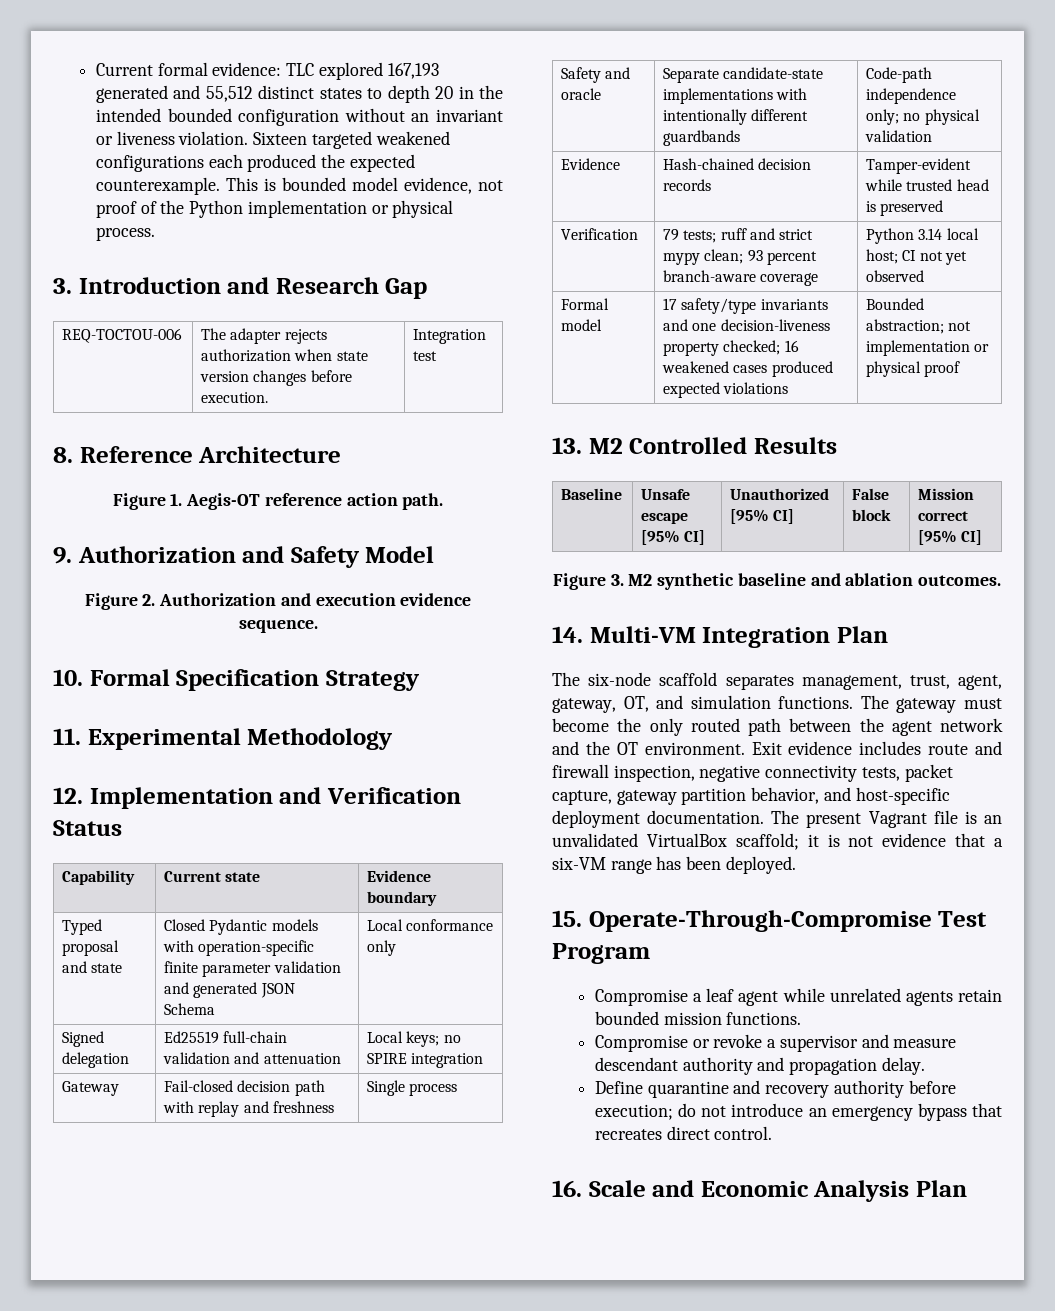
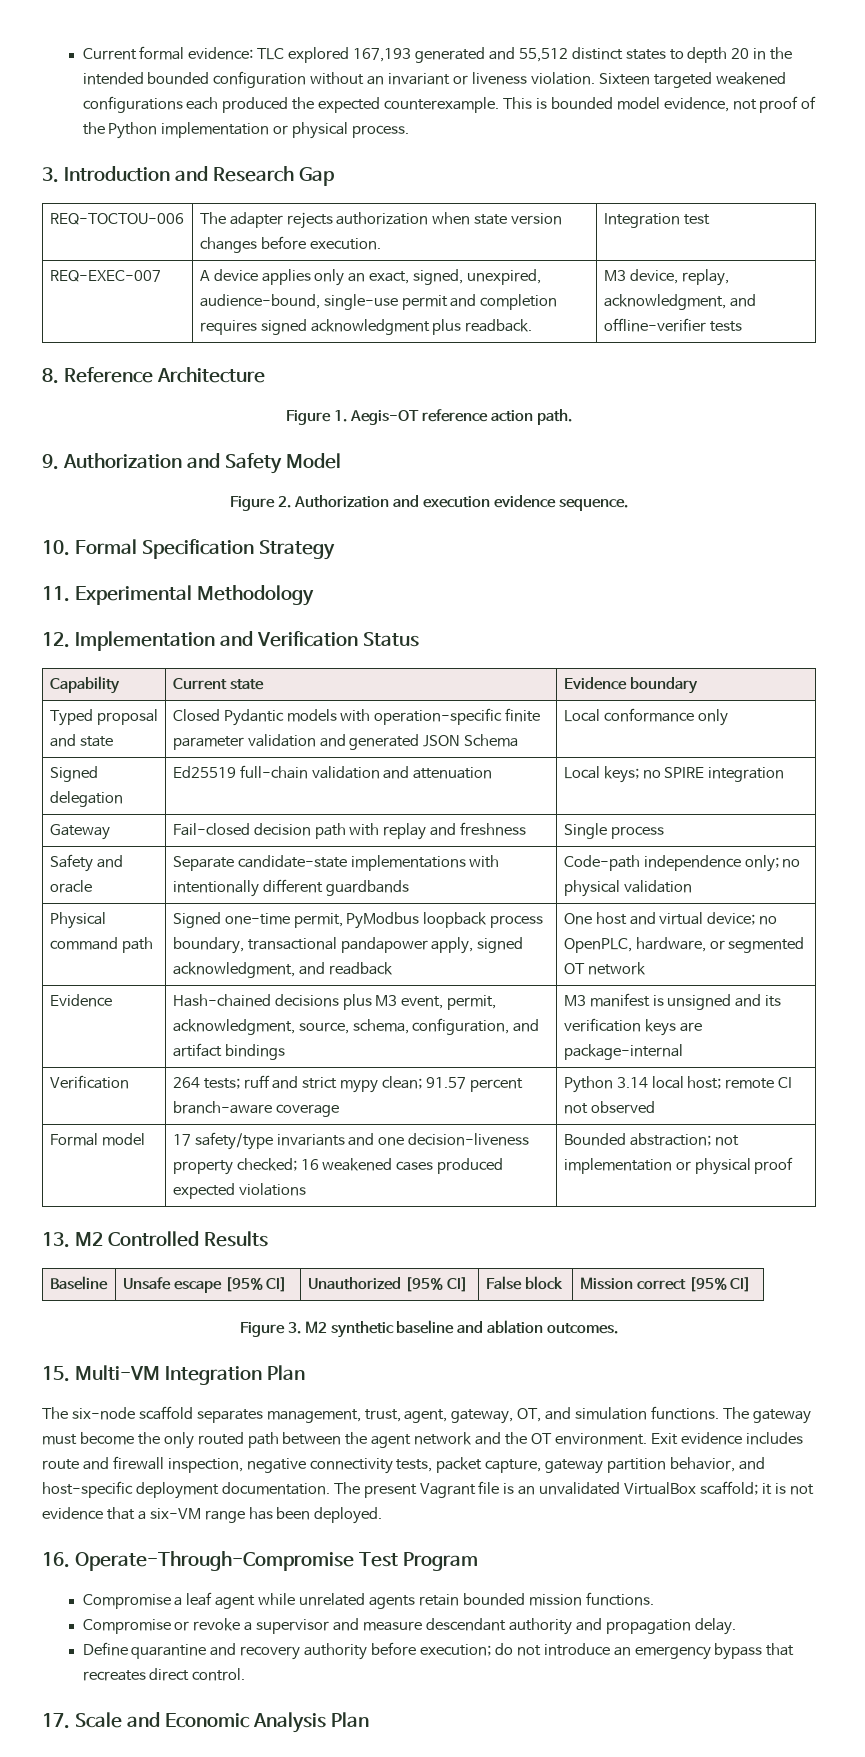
(438, 356) none -> [49,270,161,282] [199,269,542,286] [199,294,558,310] [199,319,533,335] [603,269,729,286] [603,294,756,310] [603,318,742,332] // REQ-EXEC-007 | A device applies only an exact, signed, unexpired, audience-bound, single-use permit and completion requires signed acknowledgment plus readback. | M3 device, replay, acknowledgment, and offline-verifier tests
[561,158,621,170] [663,158,812,170] [663,179,712,191] [866,158,972,174] [865,179,989,191] [866,200,944,216] Evidence | Hash-chained decision records | Tamper-evident while trusted head is preserved -> [49,912,106,929] [49,937,153,953] [172,912,544,929] [172,937,524,954] [172,962,393,978] [563,912,778,925] [563,937,805,953] [563,962,646,975] [49,994,112,1007] [172,994,497,1010] [172,1018,540,1035] [172,1043,285,1060] [563,993,782,1010] [563,1018,702,1036] [563,1044,683,1060] Physical command path | Signed one-time permit, PyModbus loopback process boundary, transactional pandapower apply, signed acknowledgment, and readback | One host and virtual device; no OpenPLC, hardware, or segmented OT network // Evidence | Hash-chained decisions plus M3 event, permit, acknowledgment, source, schema, configuration, and artifact bindings | M3 manifest is unsigned and its verification keys are package-internal
[663,229,680,241] 79 -> [172,1077,200,1088] 264
[747,250,763,262] 93 -> [426,1077,467,1089] 91.57
(899, 256) none -> [725,1078,775,1089] remote
[945,251,968,265] yet -> (588, 1108) none
[552,626,583,643] 14. -> [42,1366,70,1382] 15.
[552,910,582,927] 15. -> [42,1552,70,1568] 16.
[552,1180,582,1197] 16. -> [42,1713,70,1729] 17.

